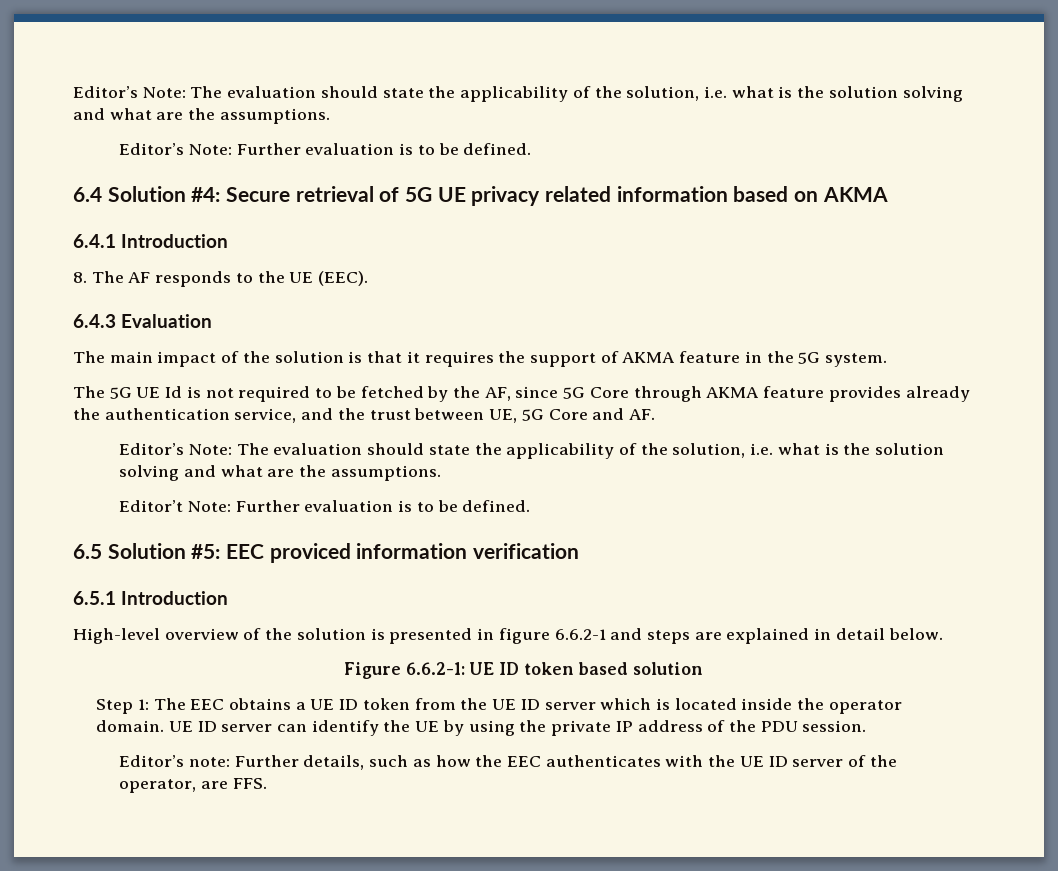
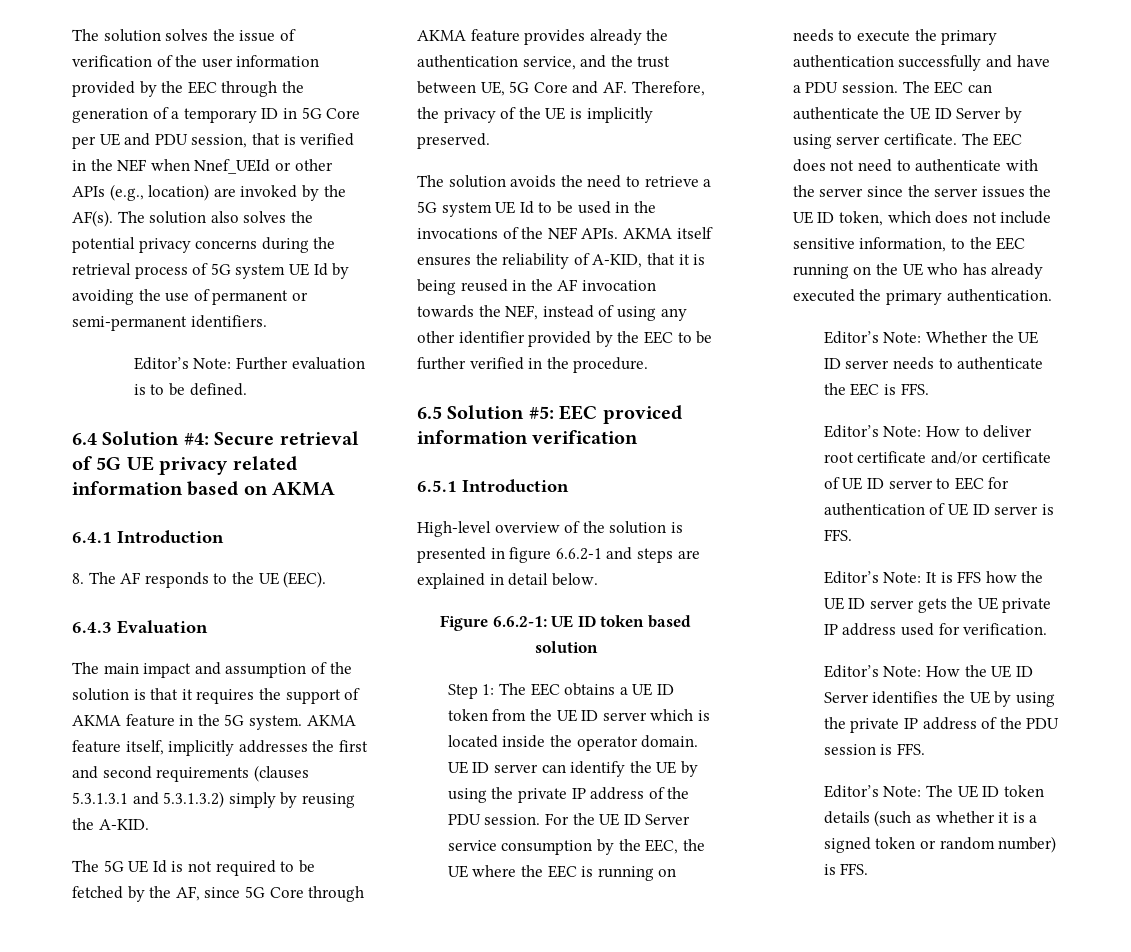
[73,86,963,102] [73,108,330,124] Editor’s Note: The evaluation should state the applicability of the solution, i.e. what is the solution solving and what are the assumptions. -> [72,29,296,42] [72,55,320,68] [72,81,304,97] [72,107,361,123] [72,133,355,149] [72,159,333,174] [72,184,346,201] [72,210,313,227] [72,237,336,253] [72,263,350,279] [72,289,308,305] [72,315,267,331] The solution solves the issue of verification of the user information provided by the EEC through the generation of a temporary ID in 5G Core per UE and PDU session, that is verified in the NEF when Nnef_UEId or other APIs (e.g., location) are invoked by the AF(s). The solution also solves the potential privacy concerns during the retrieval process of 5G system UE Id by avoiding the use of permanent or semi-permanent identifiers.
(217, 359) none -> [194,662,307,678] and assumption
(888, 360) none -> [306,715,356,726] [72,740,368,756] [72,765,309,782] [72,791,355,808] [72,818,149,830] AKMA feature itself, implicitly addresses the first and second requirements (clauses 5.3.1.3.1 and 5.3.1.3.2) simply by reusing the A-KID.
[119,443,945,459] [119,465,441,481] [119,500,531,512] // Editor’s Note: The evaluation should state the applicability of the solution, i.e. what is the solution solving and what are the assumptions. // Editor’t Note: Further evaluation is to be defined. -> [631,81,705,96] [417,107,653,123] [417,133,490,149] [417,175,712,188] [417,201,656,217] [417,227,713,240] [417,253,706,269] [417,279,656,295] [417,305,687,321] [417,331,713,347] [417,357,649,373] Therefore, the privacy of the UE is implicitly preserved. // The solution avoids the need to retrieve a 5G system UE Id to be used in the invocations of the NEF APIs. AKMA itself ensures the reliability of A-KID, that it is being reused in the AF invocation towards the NEF, instead of using any other identifier provided by the EEC to be further verified in the procedure.
[119,755,897,770] [119,779,228,793] // Editor’s note: Further details, such as how the EEC authenticates with the UE ID server of the operator, are -> [545,813,691,826] [447,839,705,855] [447,865,677,881] [792,29,998,45] [792,55,1050,71] [792,81,992,94] [792,107,1022,123] [792,133,1023,149] [792,159,1038,172] [792,185,1052,198] [792,211,1052,226] [792,237,1026,252] [792,263,1044,279] [792,289,1052,305] [823,331,1039,344] [823,357,1044,370] [823,383,929,396] [823,425,1033,438] [823,451,1051,464] [823,477,1010,490] [823,503,1054,516] [823,529,852,541] [823,571,1044,584] [823,597,1052,613] [823,623,1048,636] [823,665,1033,678] [823,691,1055,707] [823,717,1060,733] [823,743,925,755] [823,785,1044,798] [823,810,1038,827] [823,836,1057,853] [823,864,836,875] For the UE ID Server service consumption by the EEC, the UE where the EEC is running on needs to execute the primary authentication successfully and have a PDU session. The EEC can authenticate the UE ID Server by using server certificate. The EEC does not need to authenticate with the server since the server issues the UE ID token, which does not include sensitive information, to the EEC running on the UE who has already executed the primary authentication. // Editor’s Note: Whether the UE ID server needs to authenticate the EEC is FFS. // Editor’s Note: How to deliver root certificate and/or certificate of UE ID server to EEC for authentication of UE ID server is FFS. // Editor’s Note: It is FFS how the UE ID server gets the UE private IP address used for verification. // Editor’s Note: How the UE ID Server identifies the UE by using the private IP address of the PDU session is FFS. // Editor’s Note: The UE ID token details (such as whether it is a signed token or random number) is

